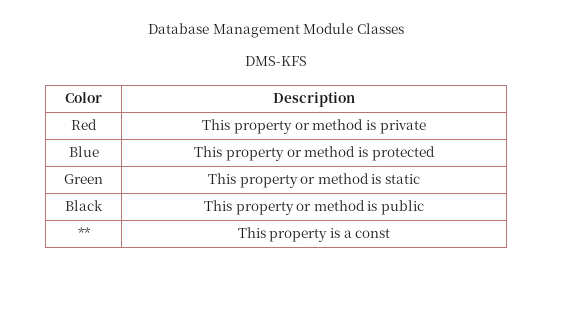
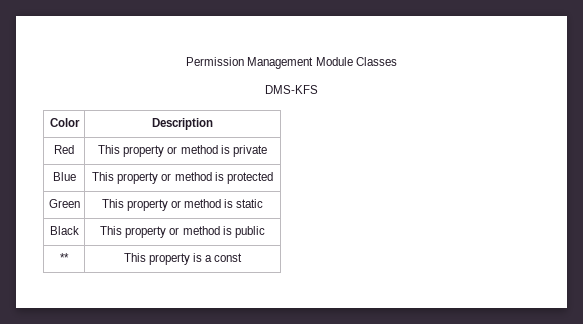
[148,23,210,34] Database -> [186,57,245,66] Permission

